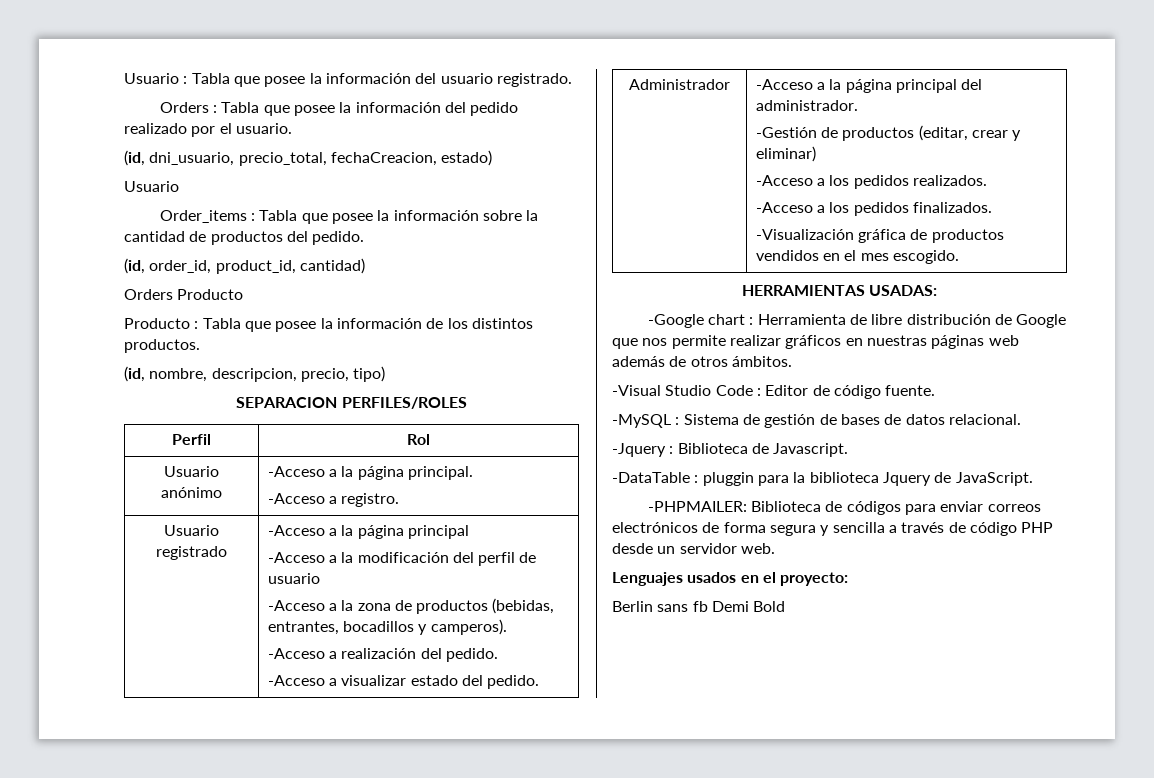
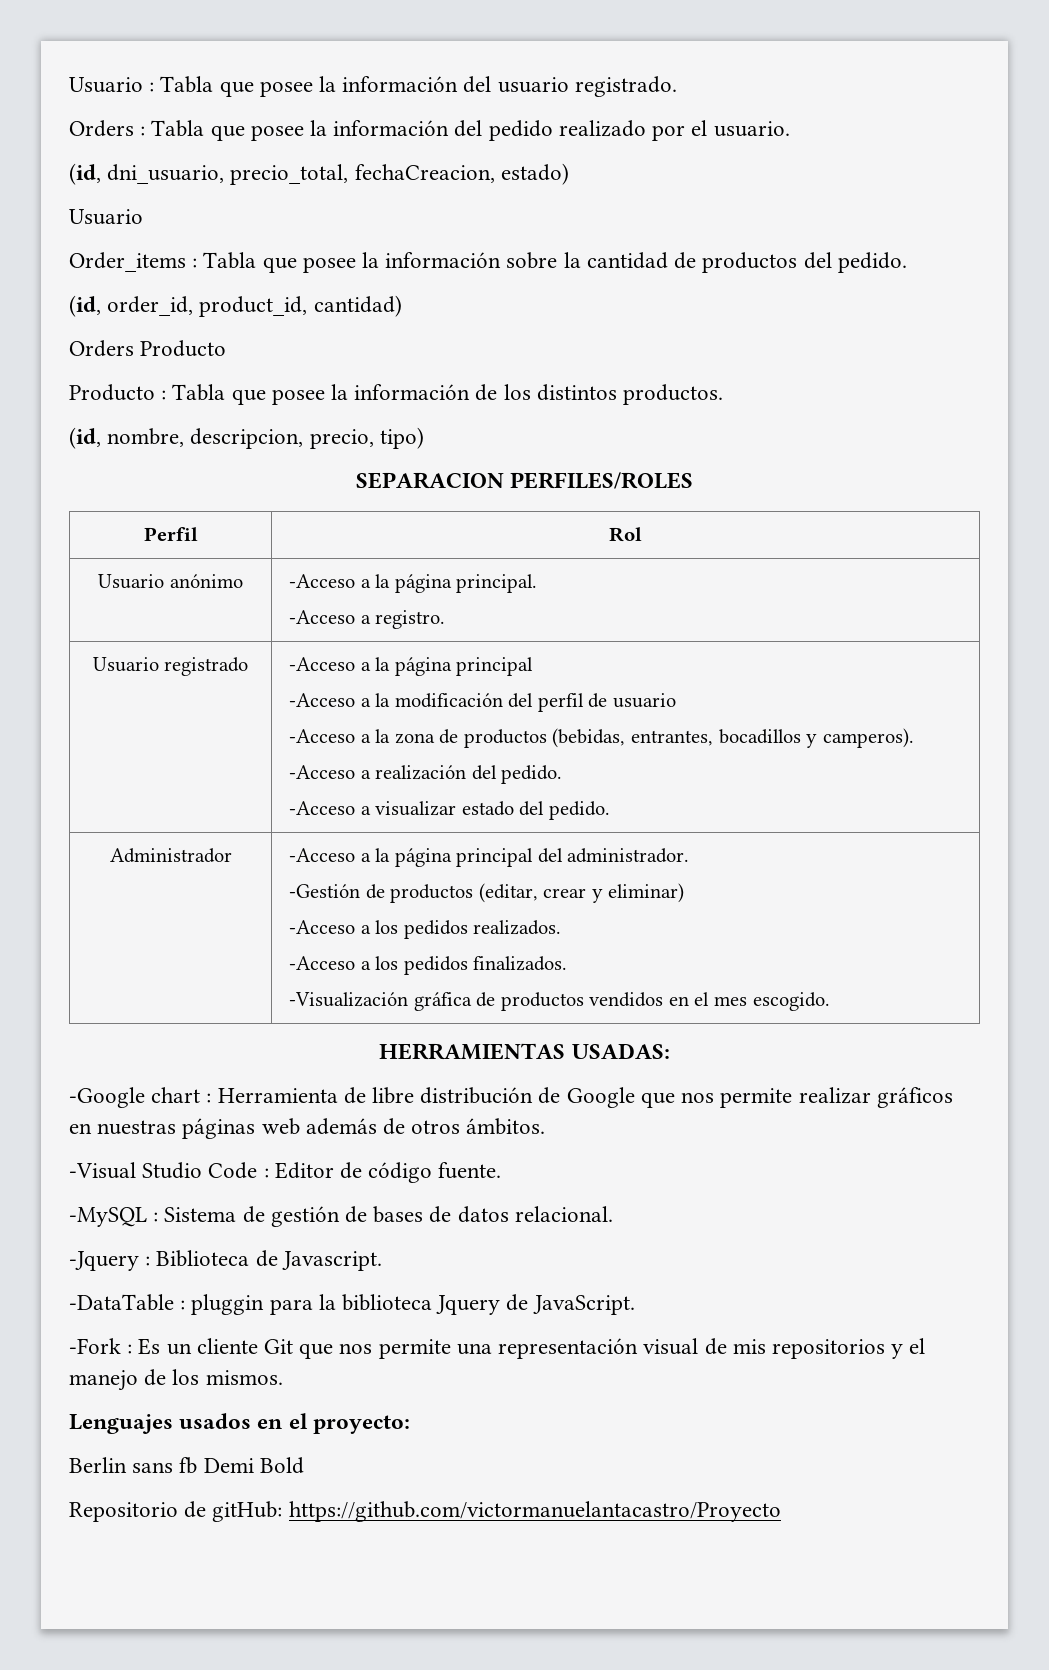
[647,501,1041,515] [612,522,1054,536] [612,543,775,554] -PHPMAILER: Biblioteca de códigos para enviar correos electrónicos de forma segura y sencilla a través de código PHP desde un servidor web. -> [69,1338,926,1359] [69,1369,283,1391] -Fork : Es un cliente Git que nos permite una representación visual de mis repositorios y el manejo de los mismos.
(786, 606) none -> [69,1501,781,1522] // Repositorio de gitHub: https://github.com/victormanuelantacastro/Proyecto

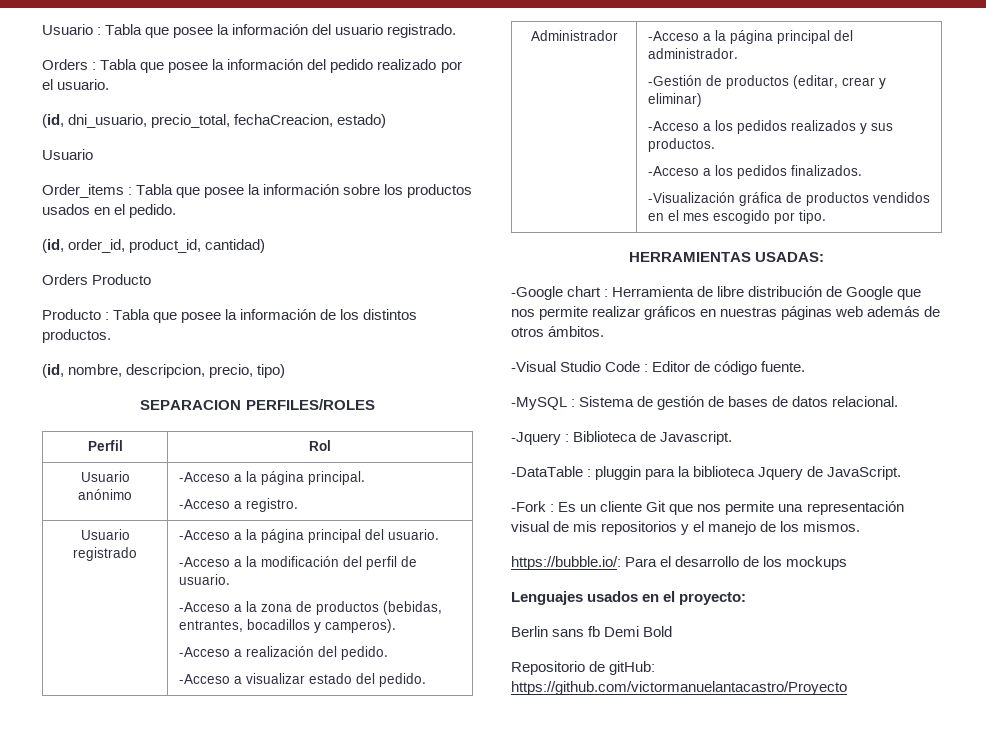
[563,252,832,273] la cantidad de productos del -> [384,184,473,198] [42,204,126,215] los productos usados en el
(534, 666) none -> [364,529,439,540] del usuario.
[612,693,676,708] usuario -> [178,574,230,585] usuario.
[473,920,562,935] realizados. -> [790,120,893,134] [647,138,715,152] realizados y sus productos.
[752,992,830,1011] escogido. -> [712,210,826,224] escogido por tipo.
(283, 1377) none -> [511,556,848,570] // https://bubble.io/: Para el desarrollo de los mockups

